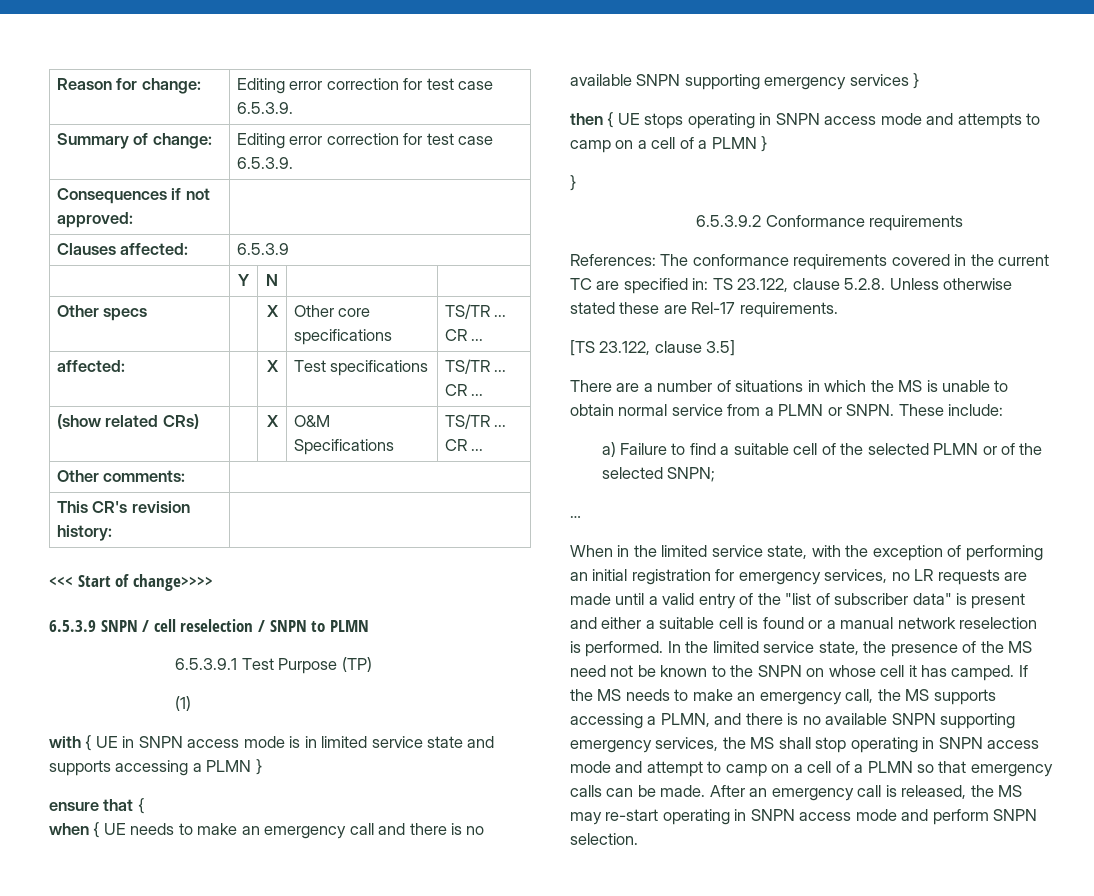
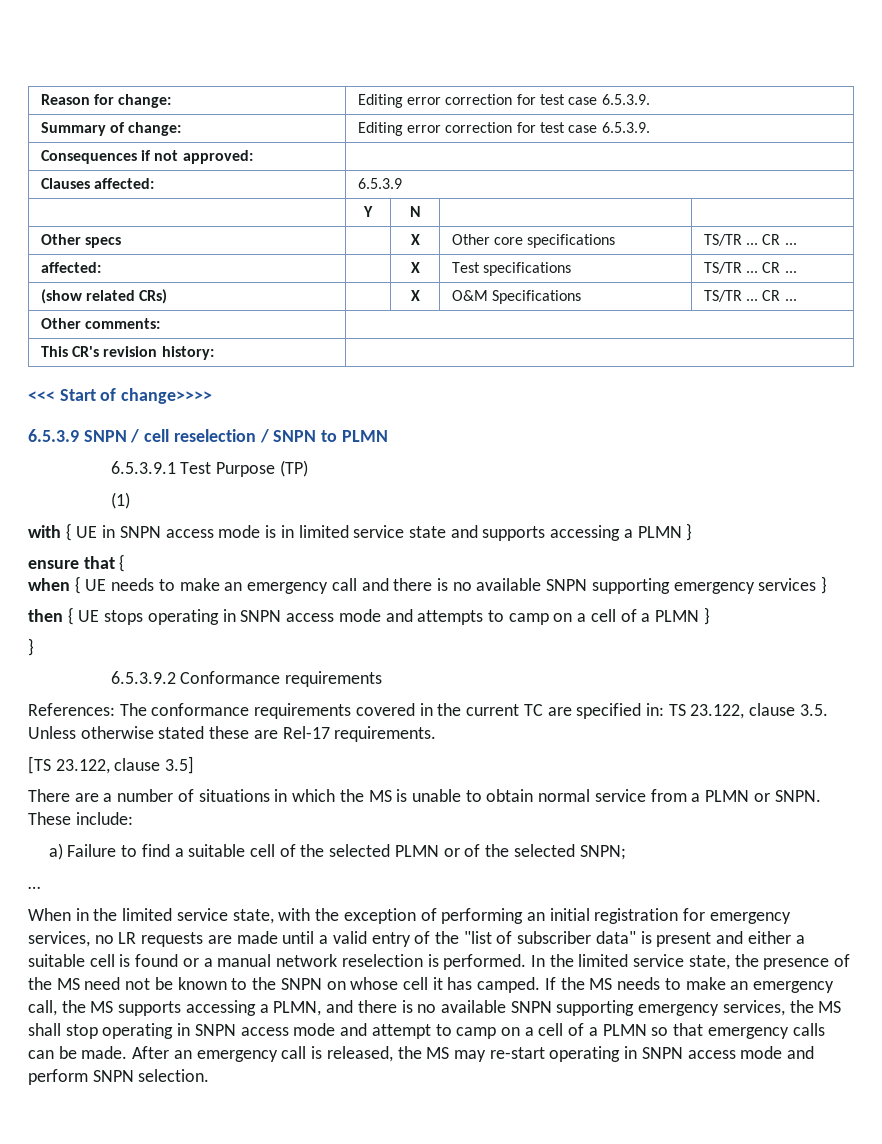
[844,278,886,290] 5.2.8. -> [799,704,828,716] 3.5.

